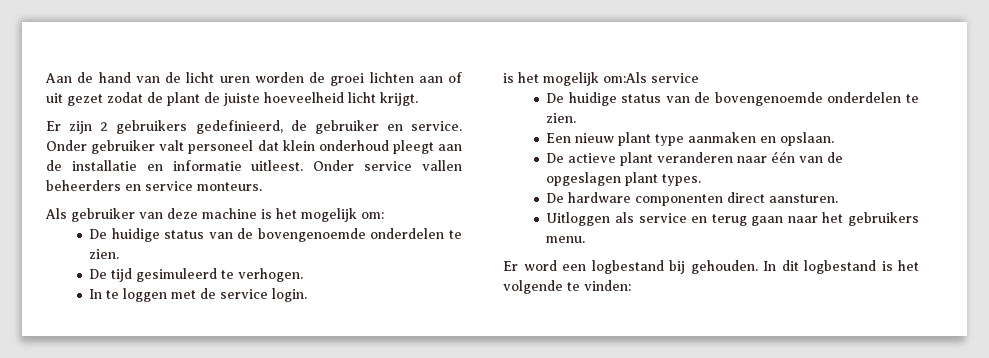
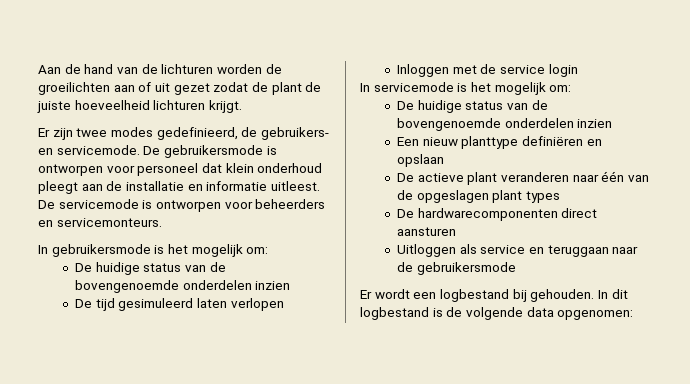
[186,72,414,86] licht uren worden de groei lichten -> [161,64,282,74] [38,82,110,95] lichturen worden de groeilichten
[348,92,376,103] licht -> [153,100,206,110] lichturen
[100,120,462,134] [46,140,185,154] 2 gebruikers gedefinieerd, de gebruiker en service. Onder gebruiker valt -> [76,127,329,140] [38,145,277,158] [38,164,135,176] twee modes gedefinieerd, de gebruikers- en servicemode. De gebruikersmode is ontworpen voor
[313,160,462,171] [46,180,262,191] [45,208,257,222] Onder service vallen beheerders en service monteurs. // Als gebruiker van deze machine -> [38,199,326,212] [38,218,162,227] [38,244,151,257] De servicemode is ontworpen voor beheerders en servicemonteurs. // In gebruikersmode
[449,230,463,239] [89,249,120,259] te zien. -> [255,281,291,290] inzien
[221,268,304,282] [89,288,308,302] [503,72,699,86] [546,92,919,106] [546,113,577,123] te verhogen. // In te loggen met de service login. // is het mogelijk om:Als service // De huidige status van de bovengenoemde onderdelen te zien. -> [196,298,284,311] [396,64,578,77] [360,82,572,95] [396,100,548,113] [396,118,613,131] laten verlopen // Inloggen met de service login // In servicemode is het mogelijk om: // De huidige status van de bovengenoemde onderdelen inzien
[618,132,835,146] plant type aanmaken en opslaan. -> [461,136,602,149] [396,154,444,167] planttype definiëren en opslaan
[662,174,702,186] [546,192,839,206] types. // De hardware componenten direct aansturen. -> [525,191,560,203] [396,208,598,221] [396,227,456,236] types // De hardwarecomponenten direct aansturen
[711,212,919,226] [546,236,586,243] [503,260,557,271] terug gaan naar het gebruikers menu. // Er word -> [547,245,639,257] [396,262,516,275] [360,289,410,299] teruggaan naar de gebruikersmode // Er wordt
[898,260,919,271] [503,280,631,294] het volgende te vinden: -> [446,307,634,320] de volgende data opgenomen:

